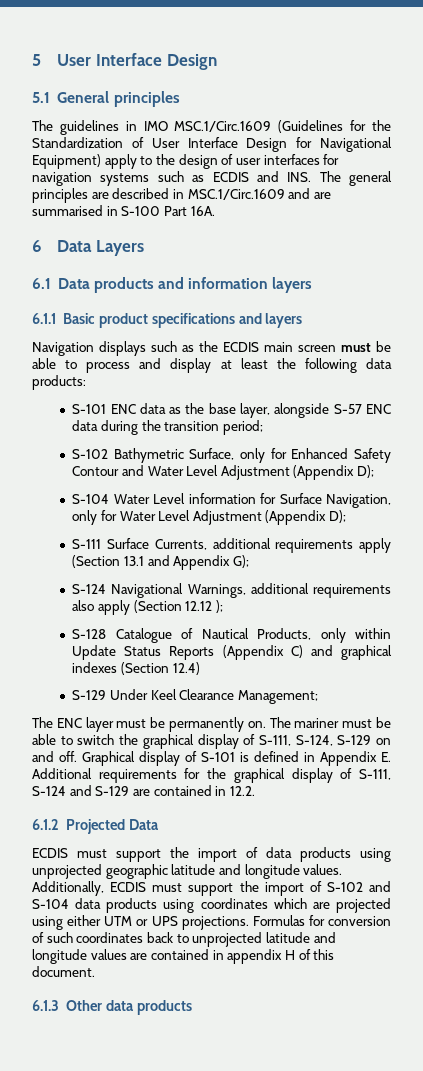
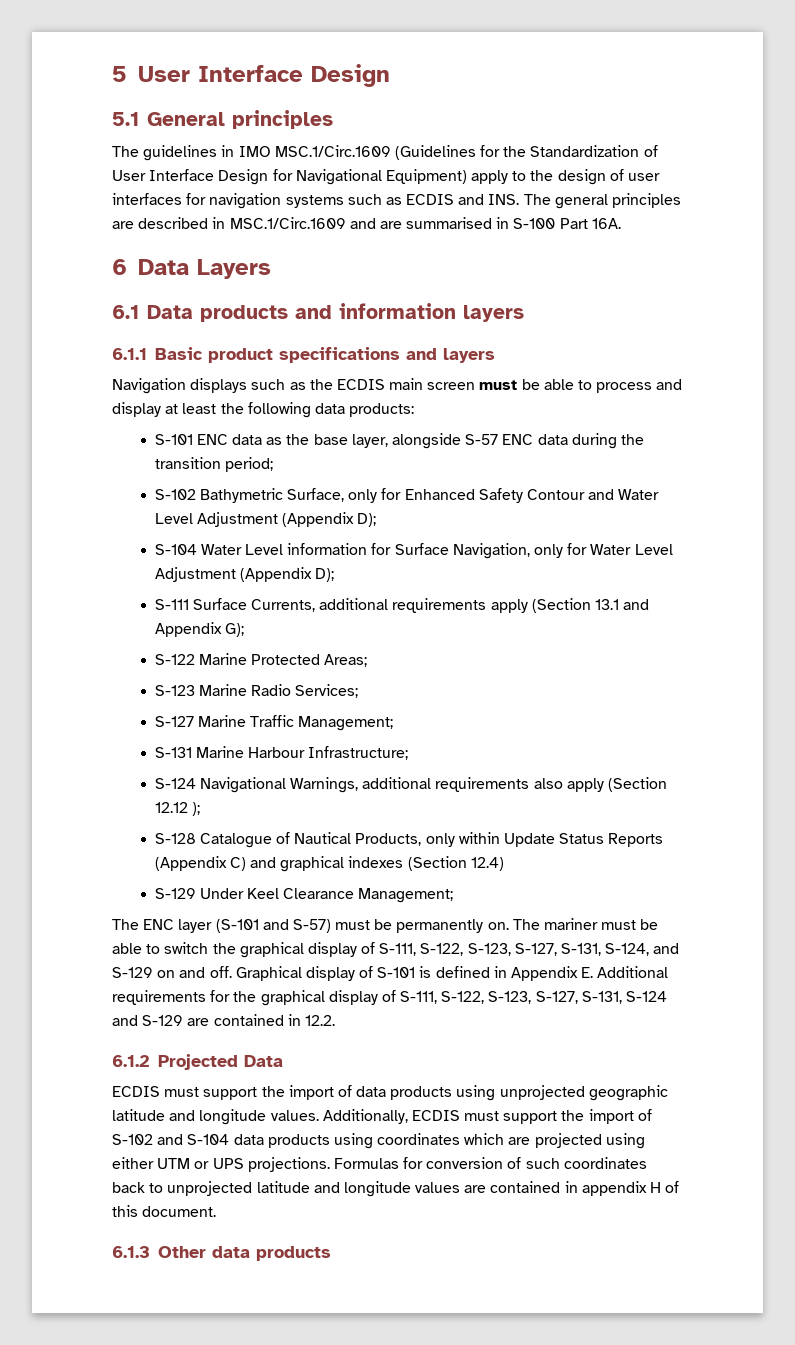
(249, 561) none -> [154,653,368,667] [154,684,359,698] [154,715,394,731] [154,746,409,760] // S-122 Marine Protected Areas; // S-123 Marine Radio Services; // S-127 Marine Traffic Management; // S-131 Marine Harbour Infrastructure;
(114, 724) none -> [215,919,331,933] (S-101 and S-57)
[295,735,333,746] S-124, -> [420,943,680,956] S-122, S-123, S-127, S-131, S-124, and
(392, 774) none -> [441,991,622,1004] S-122, S-123, S-127, S-131,

